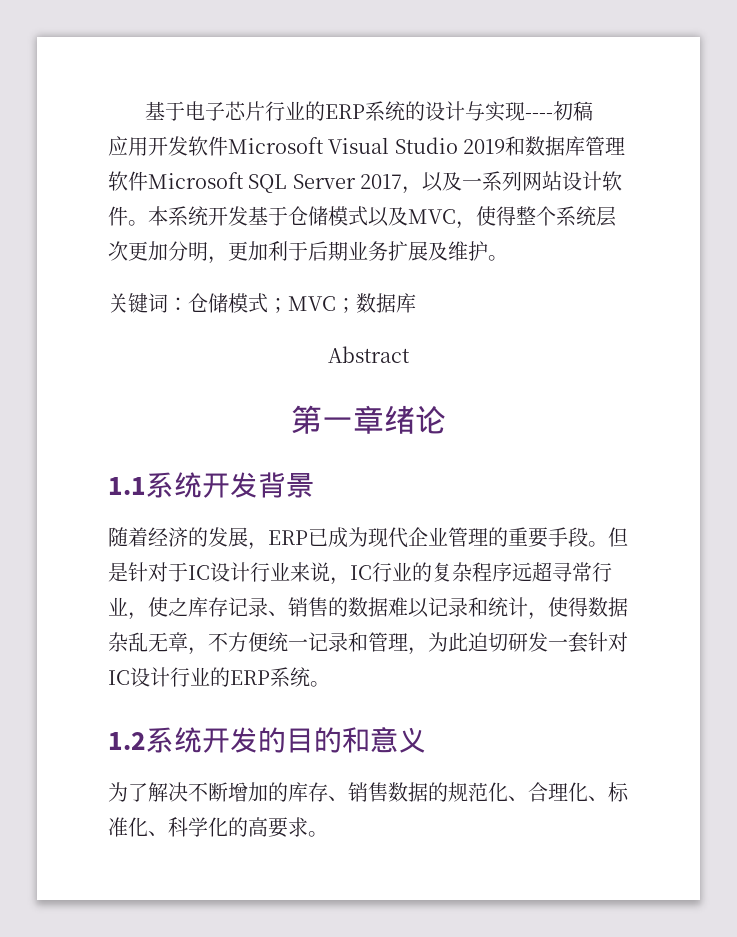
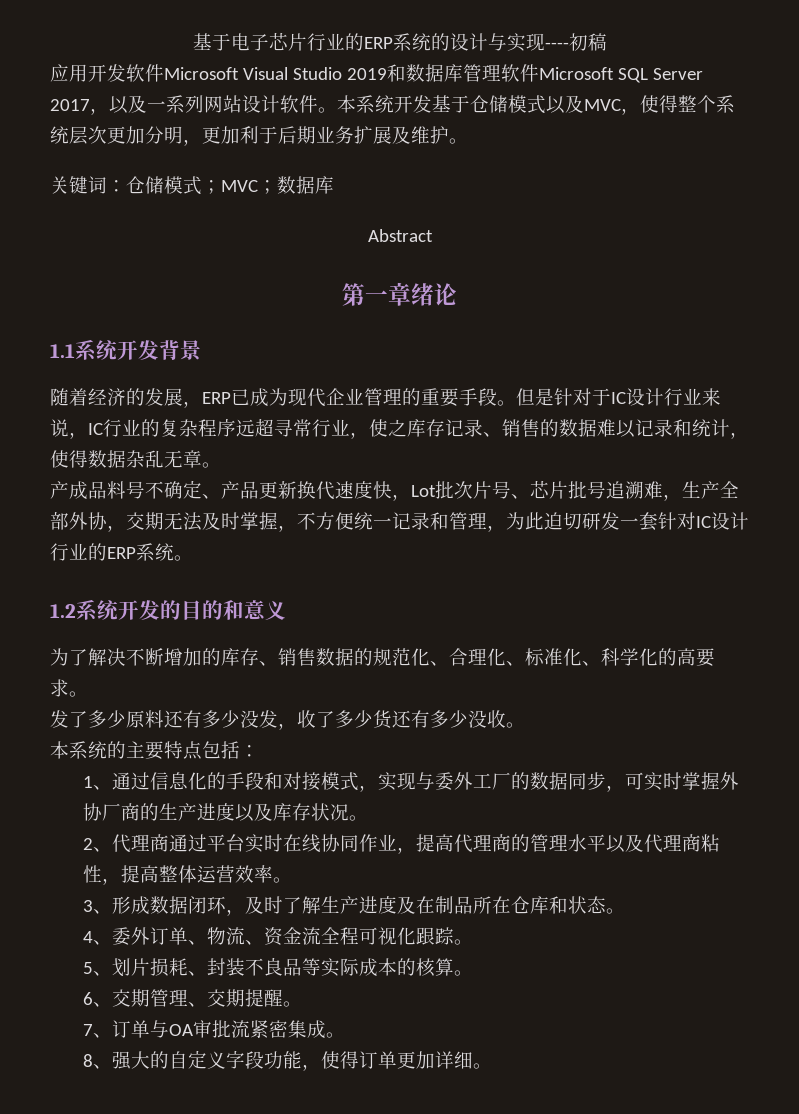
(188, 642) none -> [202,462,221,468] [50,480,739,501] [50,512,278,532] 。 // 产成品料号不确定、产品更新换代速度快，Lot批次片号、芯片批号追溯难，生产全部外协，交期无法及时掌握
(328, 834) none -> [50,710,525,730] [50,741,259,760] [83,772,740,792] [83,803,369,822] [83,834,721,854] [83,865,293,885] [83,896,626,916] [83,927,474,946] [83,957,474,977] [83,989,303,1007] [83,1020,346,1039] [83,1050,493,1071] // 发了多少原料还有多少没发，收了多少货还有多少没收。 // 本系统的主要特点包括： // 1、通过信息化的手段和对接模式，实现与委外工厂的数据同步，可实时掌握外协厂商的生产进度以及库存状况。 // 2、代理商通过平台实时在线协同作业，提高代理商的管理水平以及代理商粘性，提高整体运营效率。 // 3、形成数据闭环，及时了解生产进度及在制品所在仓库和状态。 // 4、委外订单、物流、资金流全程可视化跟踪。 // 5、划片损耗、封装不良品等实际成本的核算。 // 6、交期管理、交期提醒。 // 7、订单与OA审批流紧密集成。 // 8、强大的自定义字段功能，使得订单更加详细。

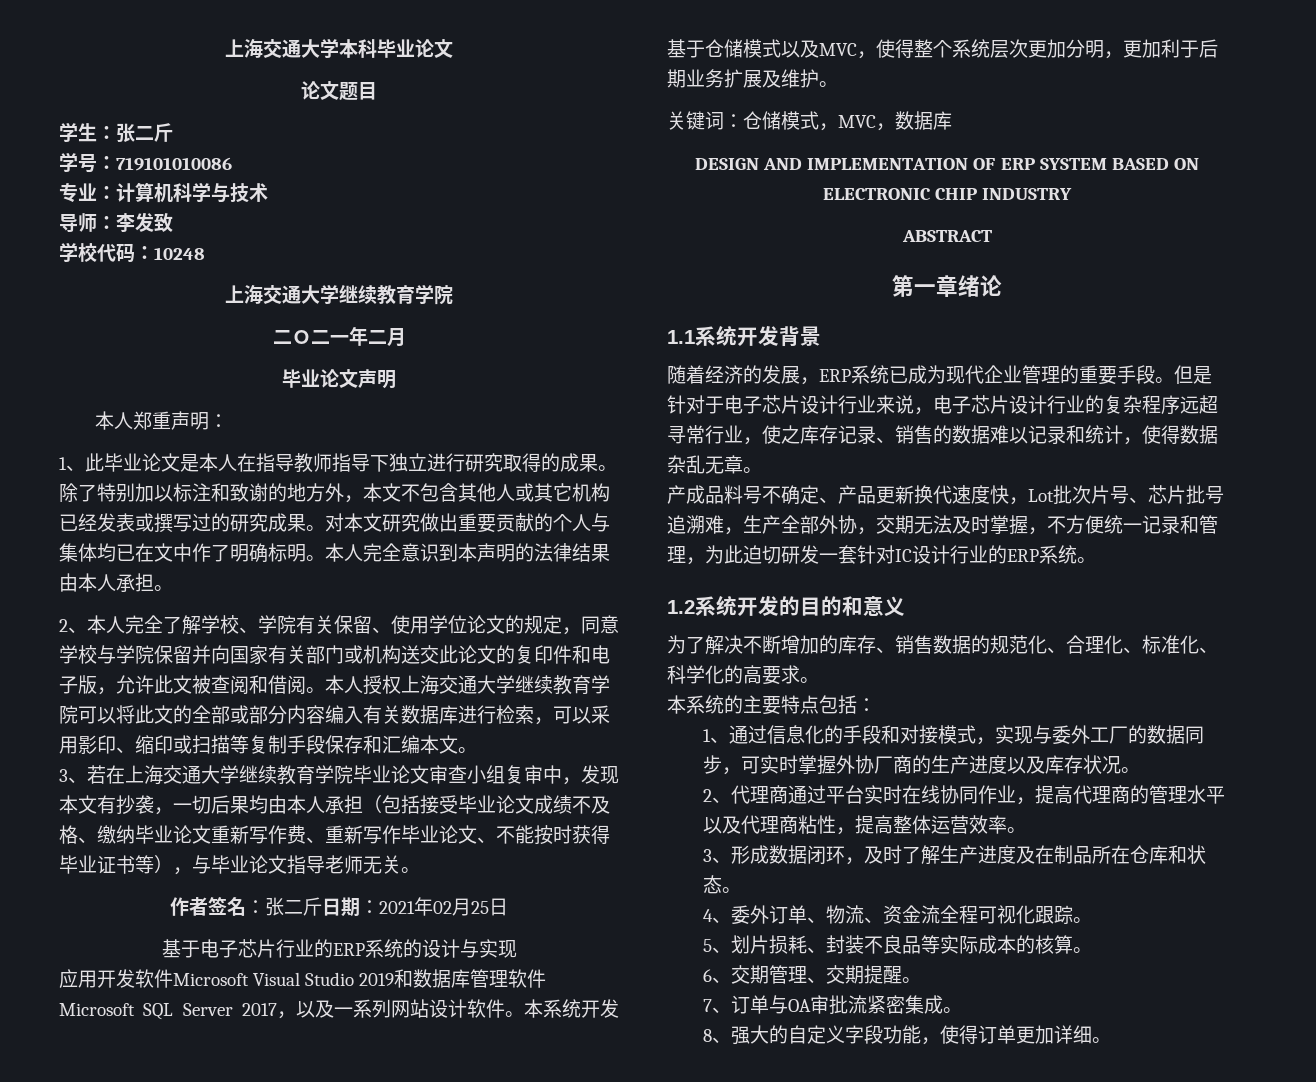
(192, 41) none -> [225,38,453,58] [301,81,377,101] [59,122,173,143] [59,152,232,173] [59,182,268,203] [59,212,173,232] [59,242,205,262] [225,284,453,305] [272,326,406,347] [282,369,396,389] [95,411,229,430] [59,453,617,473] [59,483,610,503] [59,513,610,533] [59,543,610,563] [59,573,173,592] [59,615,619,635] [59,645,610,665] [59,675,610,695] [59,705,610,725] [59,735,477,754] [59,765,619,785] [59,795,610,815] [59,825,610,845] [59,855,420,875] [170,897,508,917] 上海交通大学本科毕业论文 // 论文题目 // 学生：张二斤 // 学号：719101010086 // 专业：计算机科学与技术 // 导师：李发致 // 学校代码：10248 // 上海交通大学继续教育学院 // 二Ｏ二一年二月 // 毕业论文声明 // 本人郑重声明： // 1、此毕业论文是本人在指导教师指导下独立进行研究取得的成果。除了特别加以标注和致谢的地方外，本文不包含其他人或其它机构已经发表或撰写过的研究成果。对本文研究做出重要贡献的个人与集体均已在文中作了明确标明。本人完全意识到本声明的法律结果由本人承担。 // 2、本人完全了解学校、学院有关保留、使用学位论文的规定，同意学校与学院保留并向国家有关部门或机构送交此论文的复印件和电子版，允许此文被查阅和借阅。本人授权上海交通大学继续教育学院可以将此文的全部或部分内容编入有关数据库进行检索，可以采用影印、缩印或扫描等复制手段保存和汇编本文。 // 3、若在上海交通大学继续教育学院毕业论文审查小组复审中，发现本文有抄袭，一切后果均由本人承担（包括接受毕业论文成绩不及格、缴纳毕业论文重新写作费、重新写作毕业论文、不能按时获得毕业证书等），与毕业论文指导老师无关。 // 作者签名：张二斤日期：2021年02月25日 //
[544,33,607,51] ----初稿 -> (517, 949) none
[202,180,277,194] ；MVC； -> [819,115,895,131] ，MVC，
[367,229,433,242] Abstract -> [695,158,1199,170] [822,188,1073,200] [901,230,992,242] DESIGN AND IMPLEMENTATION OF ERP SYSTEM BASED ON ELECTRONIC CHIP INDUSTRY // ABSTRACT
(231, 398) none -> [851,365,889,384] 系统
[611,392,626,404] IC -> [724,395,800,414] 电子芯片
[88,423,103,435] IC -> [933,395,1047,414] 电子芯片设计
[50,710,525,730] // 发了多少原料还有多少没发，收了多少货还有多少没收。 -> (819, 680) none

